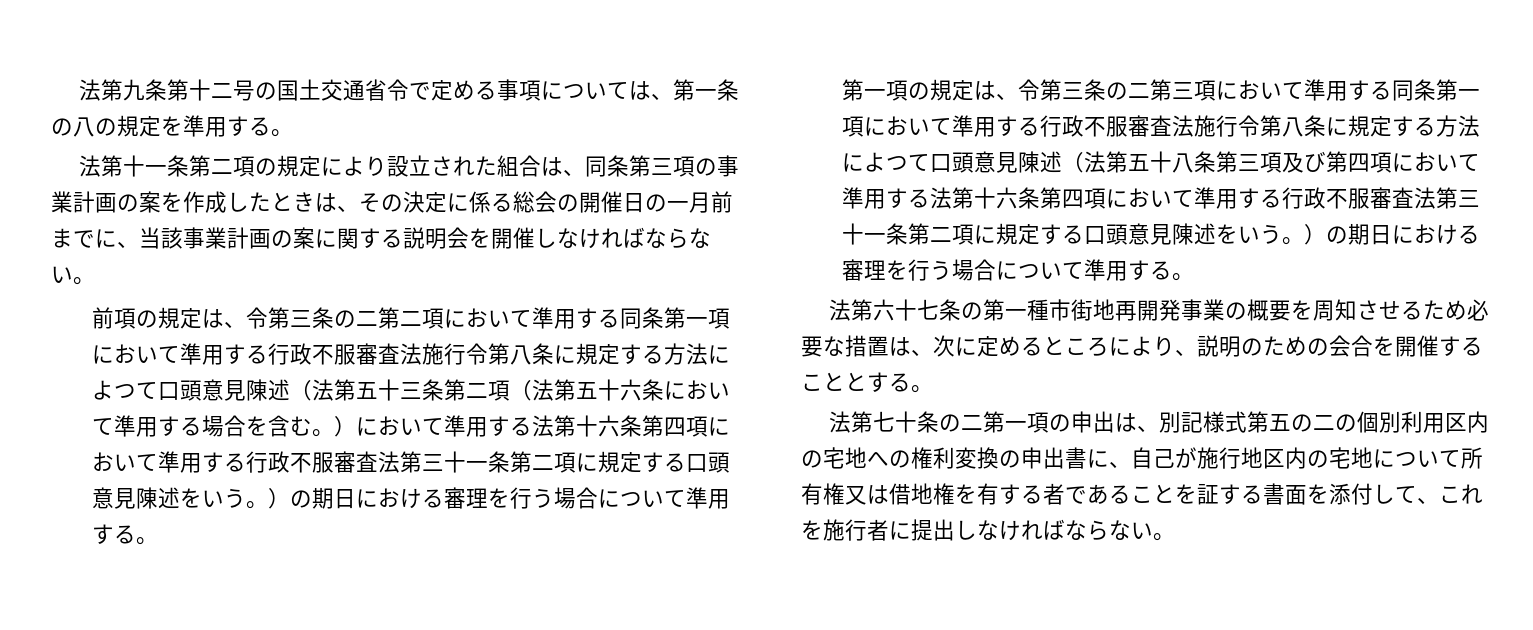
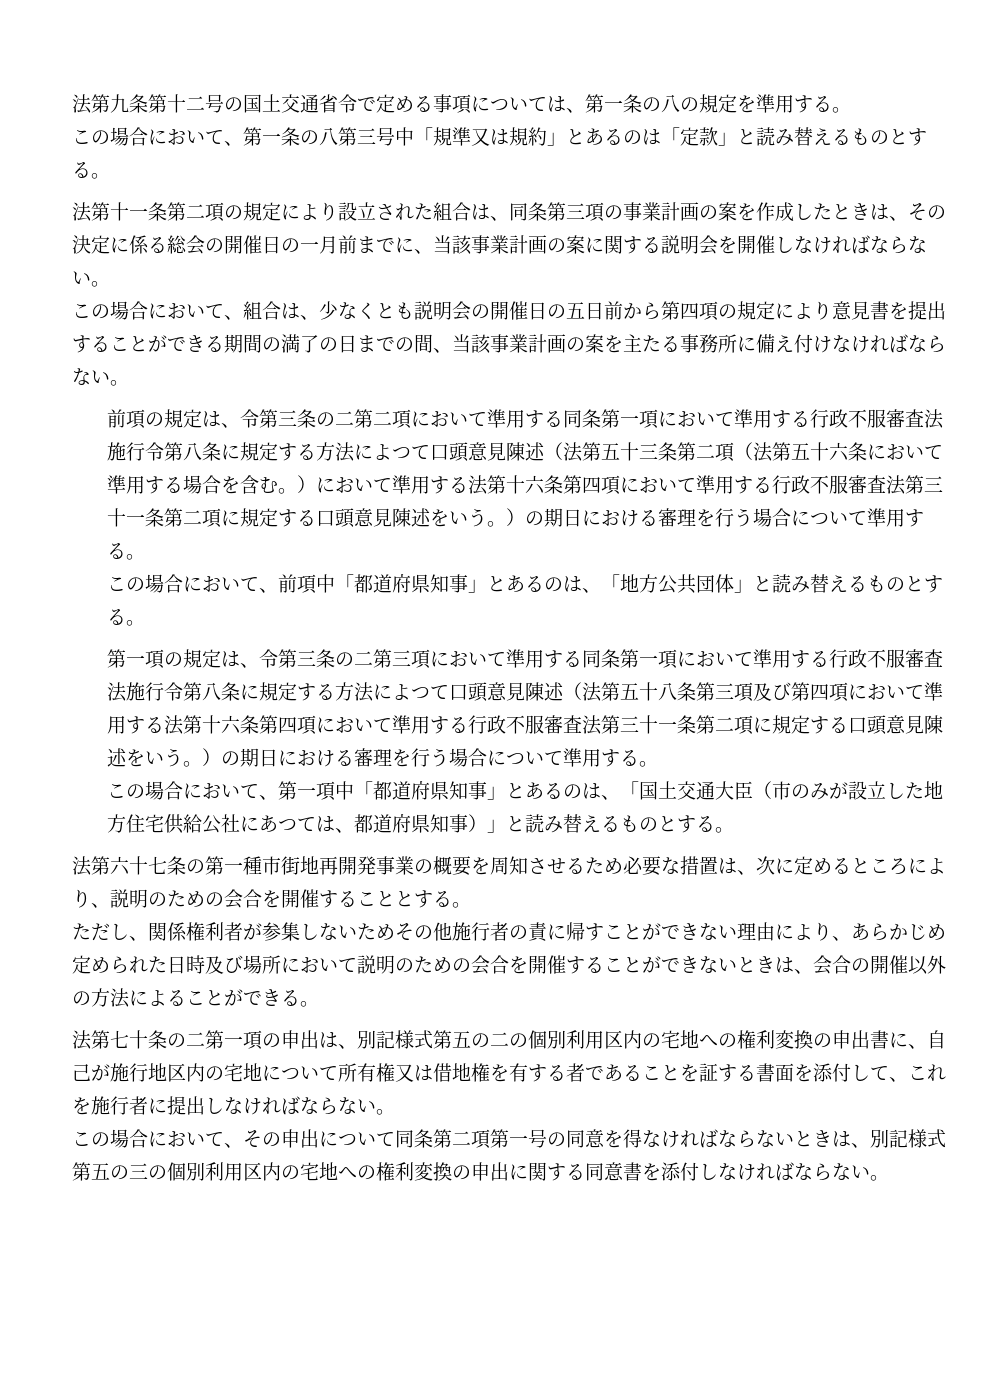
(293, 133) none -> [72,127,927,146] [72,162,110,179] // この場合において、第一条の八第三号中「規準又は規約」とあるのは「定款」と読み替えるものとする。
(95, 281) none -> [72,301,946,321] [72,334,946,354] [72,368,129,386] // この場合において、組合は、少なくとも説明会の開催日の五日前から第四項の規定により意見書を提出することができる期間の満了の日までの間、当該事業計画の案を主たる事務所に備え付けなければならない。
(158, 541) none -> [106,574,943,594] [106,609,145,626] // この場合において、前項中「都道府県知事」とあるのは、「地方公共団体」と読み替えるものとする。
(1194, 277) none -> [106,781,943,801] [106,814,734,834] // この場合において、第一項中「都道府県知事」とあるのは、「国土交通大臣（市のみが設立した地方住宅供給公社にあつては、都道府県知事）」と読み替えるものとする。
(933, 389) none -> [72,922,946,942] [72,955,946,975] [72,988,319,1008] // ただし、関係権利者が参集しないためその他施行者の責に帰すことができない理由により、あらかじめ定められた日時及び場所において説明のための会合を開催することができないときは、会合の開催以外の方法によることができる。
(1175, 537) none -> [72,1129,946,1149] [72,1162,889,1181] // この場合において、その申出について同条第二項第一号の同意を得なければならないときは、別記様式第五の三の個別利用区内の宅地への権利変換の申出に関する同意書を添付しなければならない。

